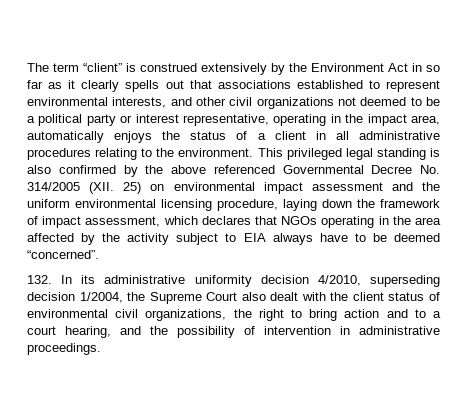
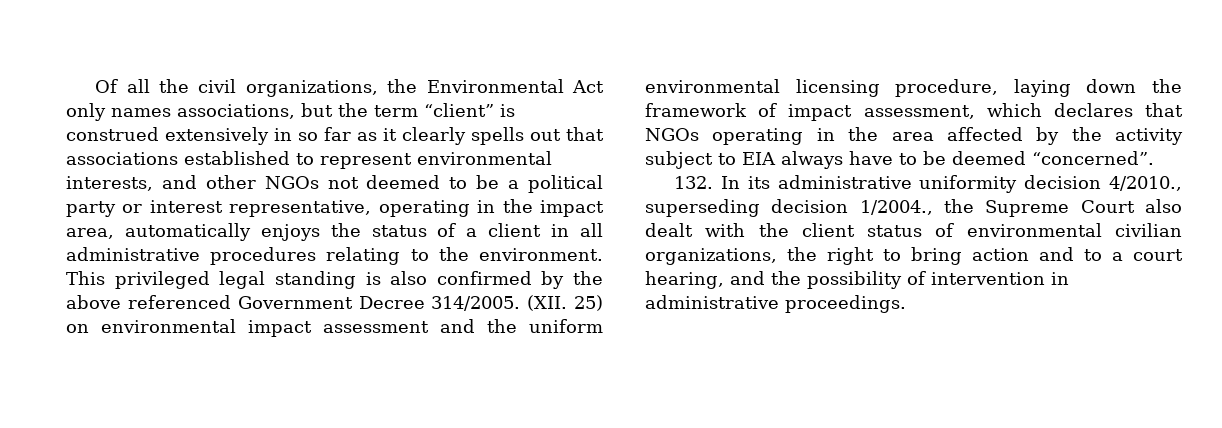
[27,63,49,72] The -> [95,79,604,97] [66,103,368,121] Of all the civil organizations, the Environmental Act only names associations, but the
[271,63,408,75] by the Environment Act -> (269, 136) none
[229,97,334,109] civil organizations -> [264,176,319,189] NGOs
[282,165,440,174] [27,182,80,191] Governmental Decree No. 314/2005 -> [237,296,521,311] Government Decree 314/2005.
[317,275,361,286] 4/2010, -> [1109,176,1182,191] 4/2010.,
[79,292,123,303] 1/2004, -> [859,200,933,215] 1/2004.,
[115,309,139,318] civil -> [1115,223,1182,237] civilian

